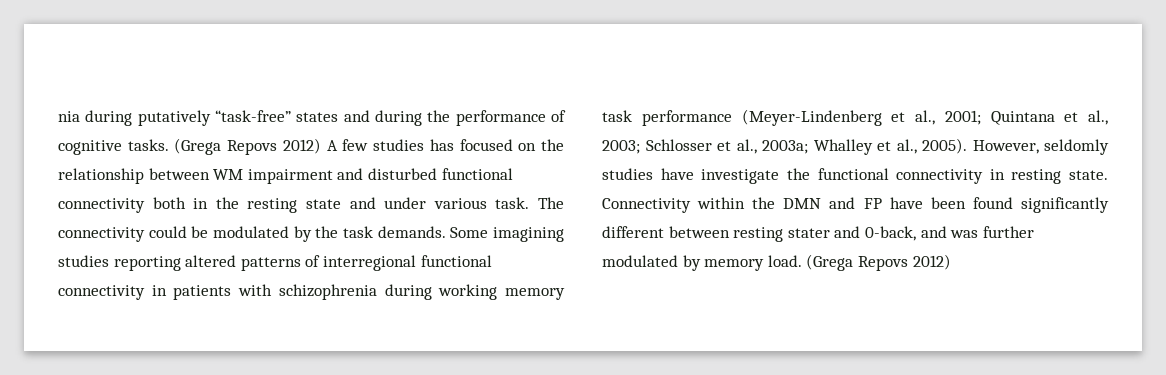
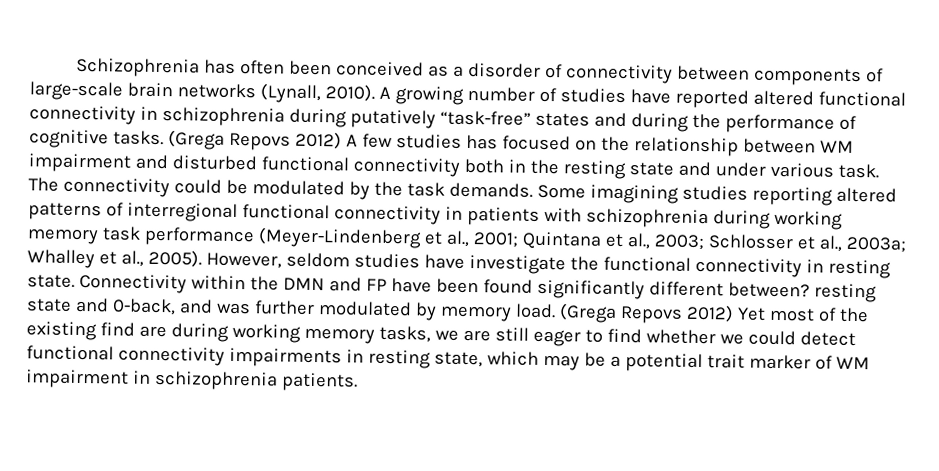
[58,111,80,122] nia -> [75,57,884,87] [29,81,906,109] [29,105,285,127] Schizophrenia has often been conceived as a disorder of connectivity between components of large-scale brain networks (Lynall, 2010). A growing number of studies have reported altered functional connectivity in schizophrenia
[1044,139,1109,155] seldomly -> [285,252,350,268] seldom
[668,226,830,242] between resting stater -> [727,282,877,303] [26,298,72,312] between? resting state
(951, 262) none -> [736,307,869,323] [26,321,856,347] [26,345,870,373] [26,369,358,392] Yet most of the existing find are during working memory tasks, we are still eager to find whether we could detect functional connectivity impairments in resting state, which may be a potential trait marker of WM impairment in schizophrenia patients.

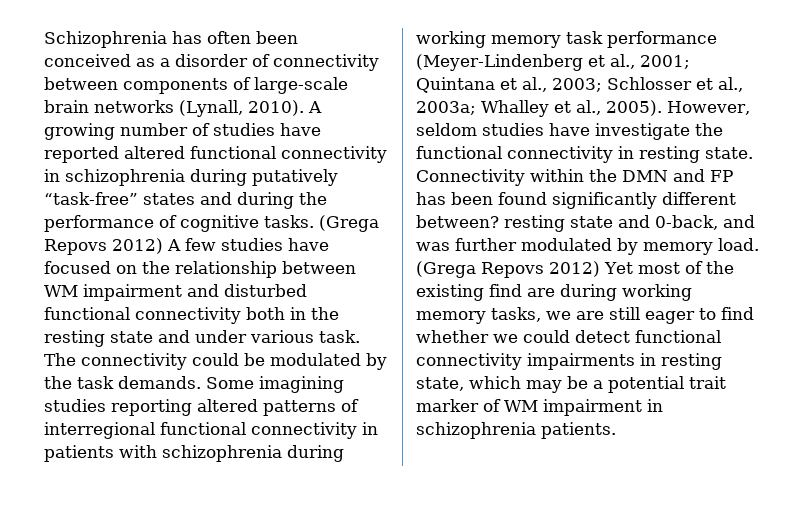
[465,134,498,150] has -> [288,238,329,251] have
[390,277,432,293] have -> [416,192,446,205] has

